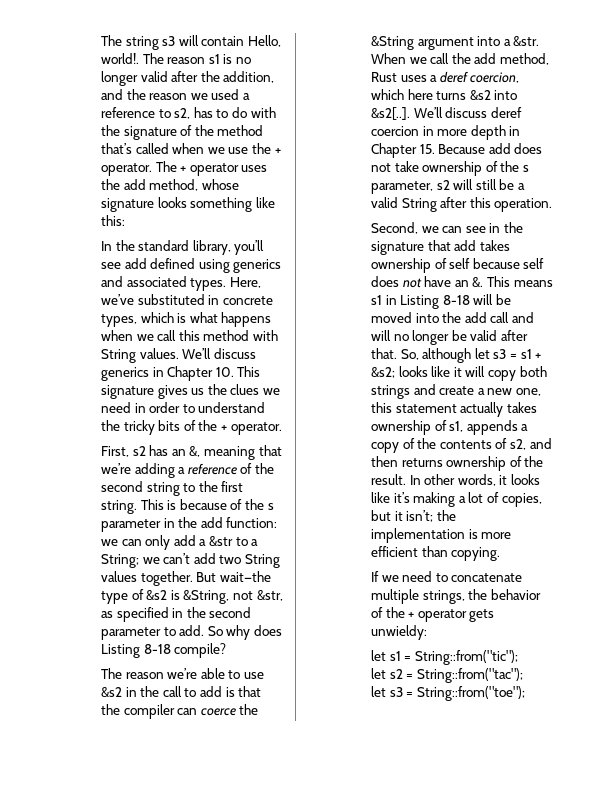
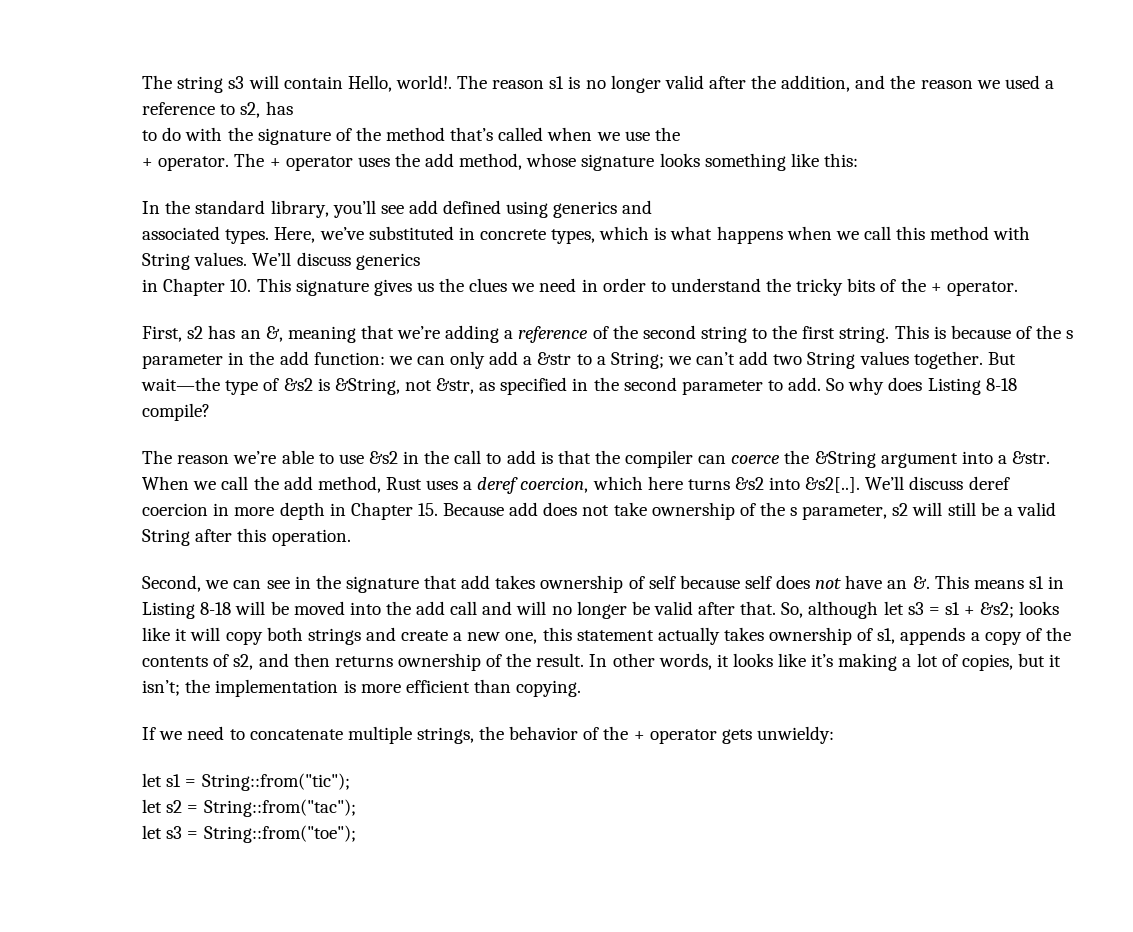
(213, 112) none -> (293, 108) //
(272, 148) none -> (680, 134) //
(123, 281) none -> (653, 207) //
(149, 374) none -> (420, 261) //

